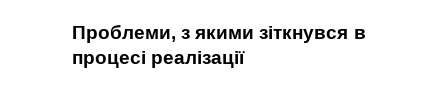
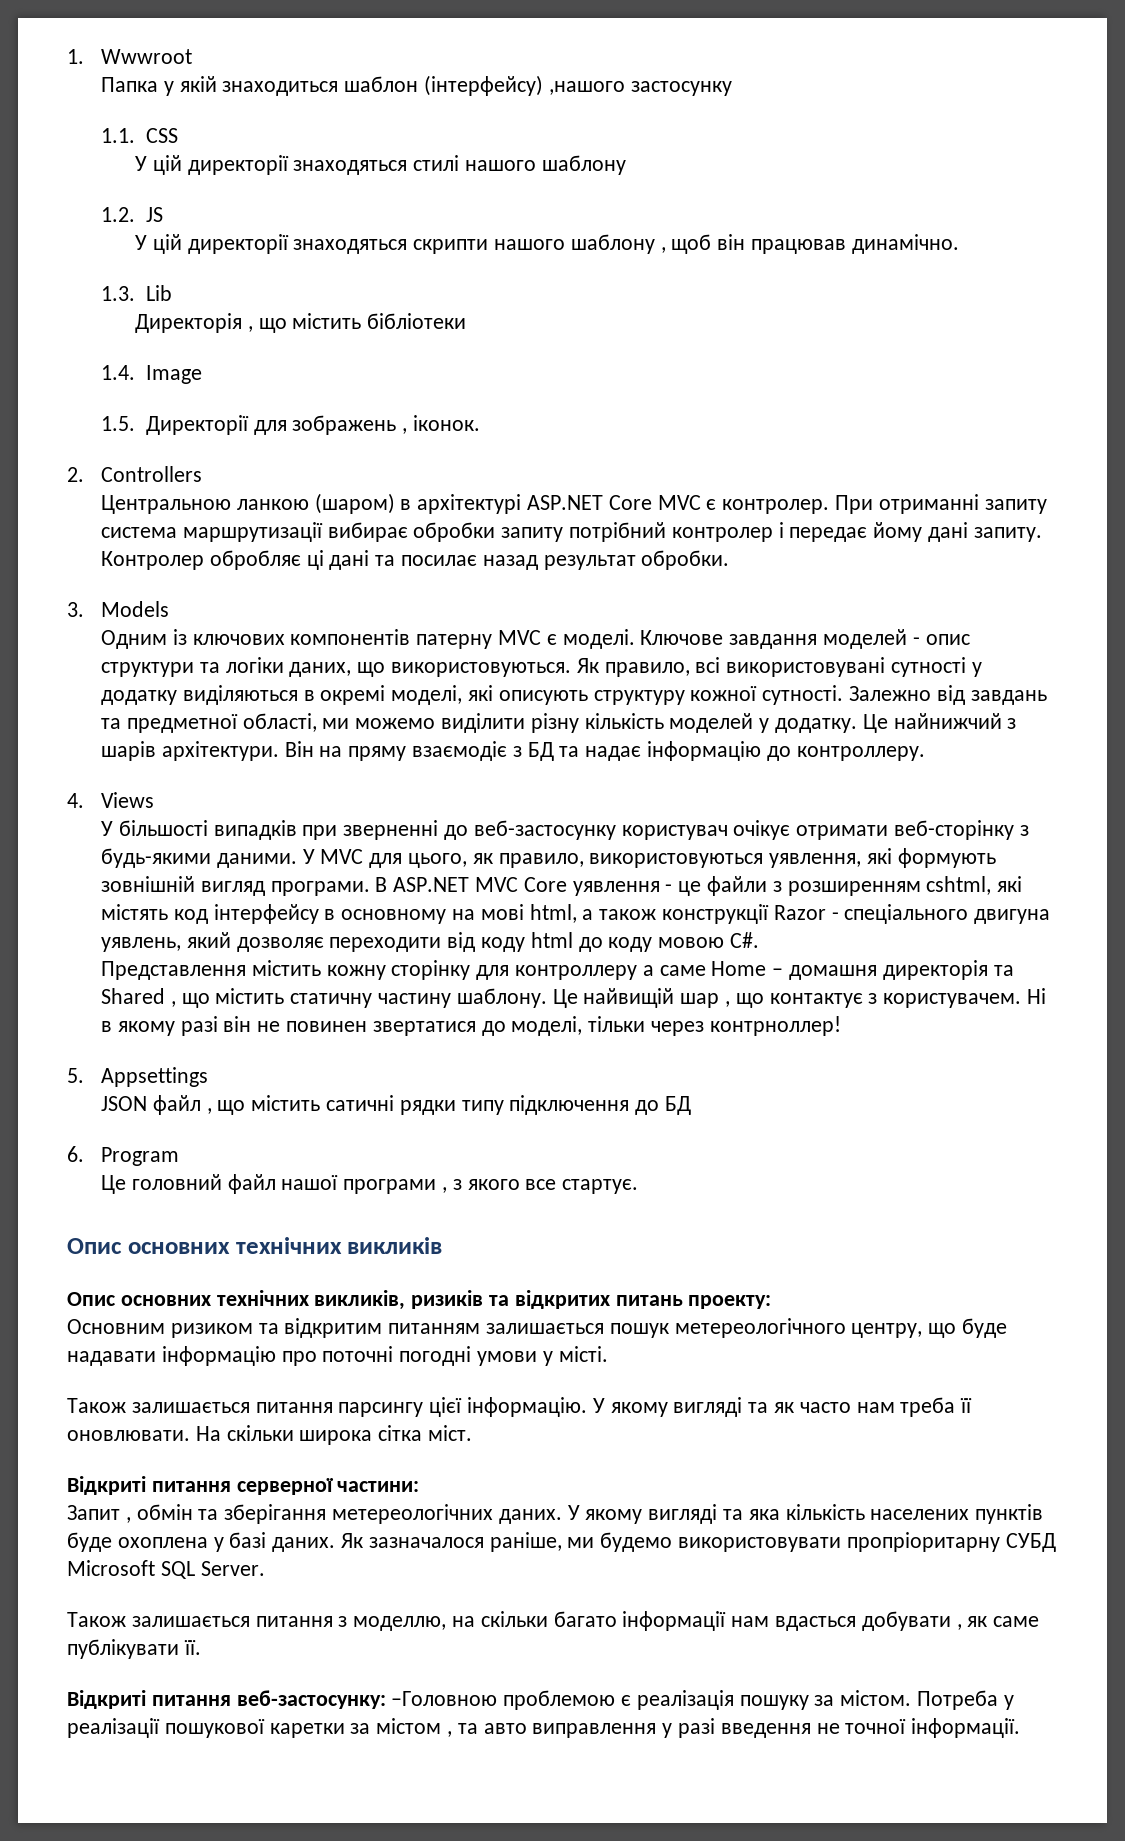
[72,24,366,43] [72,51,246,68] Проблеми, з якими зіткнувся в процесі реалізації -> [67,49,193,64] [101,75,732,96] [101,128,178,143] [135,155,626,175] [101,207,163,222] [135,234,959,254] [101,285,172,301] [135,313,467,333] [101,365,202,384] [101,415,480,435] [67,466,203,482] [101,493,1047,514] [101,522,1042,542] [101,550,730,570] [67,601,170,617] [101,629,970,649] [101,657,982,677] [101,685,1047,705] [101,713,1017,733] [101,741,925,761] [67,792,155,808] [101,820,1029,840] [101,848,996,868] [101,876,1023,896] [101,904,1051,924] [101,932,760,952] [101,960,1014,980] [101,988,1047,1008] [101,1016,841,1036] [67,1067,209,1087] [101,1095,692,1115] [67,1146,180,1166] [101,1174,639,1194] [67,1237,443,1254] [67,1290,772,1310] [67,1318,1008,1338] [67,1346,608,1366] [67,1397,973,1417] [67,1425,473,1445] [67,1476,420,1495] [67,1504,1044,1524] [67,1532,1056,1552] [67,1560,265,1579] [67,1611,1040,1631] [67,1639,201,1659] [67,1690,1014,1710] [67,1718,1021,1738] 1. Wwwroot // Папка у якій знаходиться шаблон (інтерфейсу) ,нашого застосунку // 1.1. CSS // У цій директорії знаходяться стилі нашого шаблону // 1.2. JS // У цій директорії знаходяться скрипти нашого шаблону , щоб він працював динамічно. // 1.3. Lib // Директорія , що містить бібліотеки // 1.4. Image // 1.5. Директорії для зображень , іконок. // 2. Controllers // Центральною ланкою (шаром) в архітектурі ASP.NET Core MVC є контролер. При отриманні запиту система маршрутизації вибирає обробки запиту потрібний контролер і передає йому дані запиту. Контролер обробляє ці дані та посилає назад результат обробки. // 3. Models // Одним із ключових компонентів патерну MVC є моделі. Ключове завдання моделей - опис структури та логіки даних, що використовуються. Як правило, всі використовувані сутності у додатку виділяються в окремі моделі, які описують структуру кожної сутності. Залежно від завдань та предметної області, ми можемо виділити різну кількість моделей у додатку. Це найнижчий з шарів архітектури. Він на пряму взаємодіє з БД та надає інформацію до контроллеру. // 4. Views // У більшості випадків при зверненні до веб-застосунку користувач очікує отримати веб-сторінку з будь-якими даними. У MVC для цього, як правило, використовуються уявлення, які формують зовнішній вигляд програми. В ASP.NET MVC Core уявлення - це файли з розширенням cshtml, які містять код інтерфейсу в основному на мові html, а також конструкції Razor - спеціального двигуна уявлень, який дозволяє переходити від коду html до коду мовою C#. // Представлення містить кожну сторінку для контроллеру а саме Home – домашня директорія та Shared , що містить статичну частину шаблону. Це найвищій шар , що контактує з користувачем. Ні в якому разі він не повинен звертатися до моделі, тільки через контрноллер! // 5. Appsettings // JSON файл , що містить сатичні рядки типу підключення до БД // 6. Program // Це головний файл нашої програми , з якого все стартує. // Опис основних технічних викликів // Опис основних технічних викликів, ризиків та відкритих питань проекту: // Основним ризиком та відкритим питанням залишається пошук метереологічного центру, що буде надавати інформацію про поточні погодні умови у місті. // Також залишається питання парсингу цієї інформацію. У якому вигляді та як часто нам треба її оновлювати. На скільки широка сітка міст. // Відкриті питання серверної частини: // Запит , обмін та зберігання метереологічних даних. У якому вигляді та яка кількість населених пунктів буде охоплена у базі даних. Як зазначалося раніше, ми будемо використовувати пропріоритарну СУБД Microsoft SQL Server. // Також залишається питання з моделлю, на скільки багато інформації нам вдасться добувати , як саме публікувати її. // Відкриті питання веб-застосунку: –Головною проблемою є реалізація пошуку за містом. Потреба у реалізації пошукової каретки за містом , та авто виправлення у разі введення не точної інформації.

